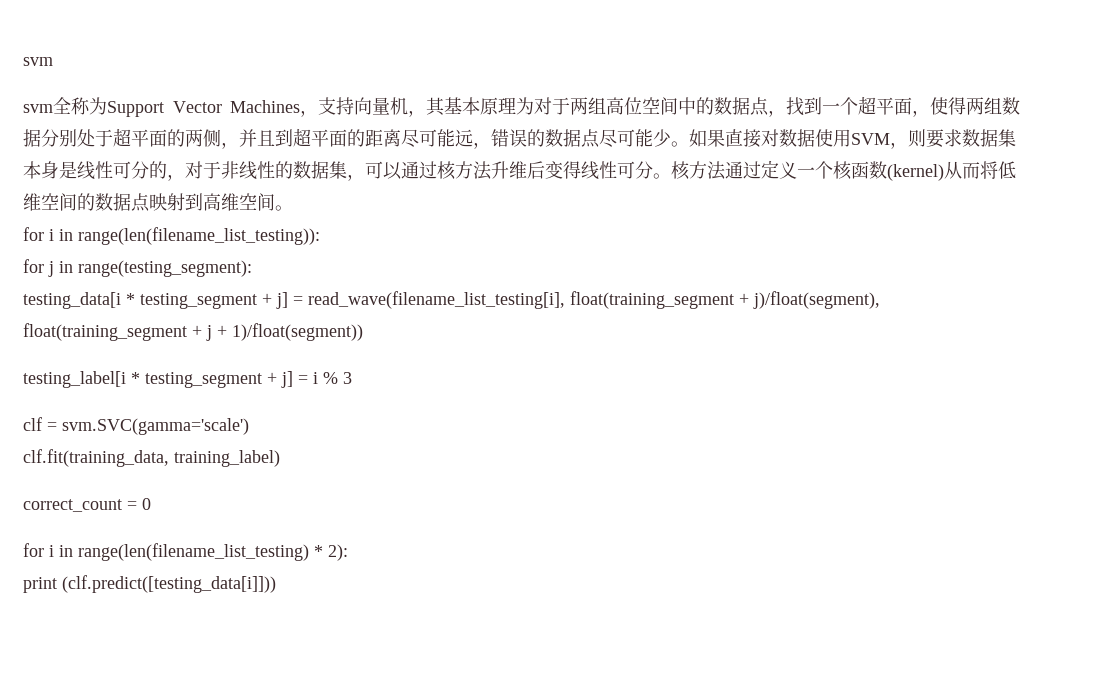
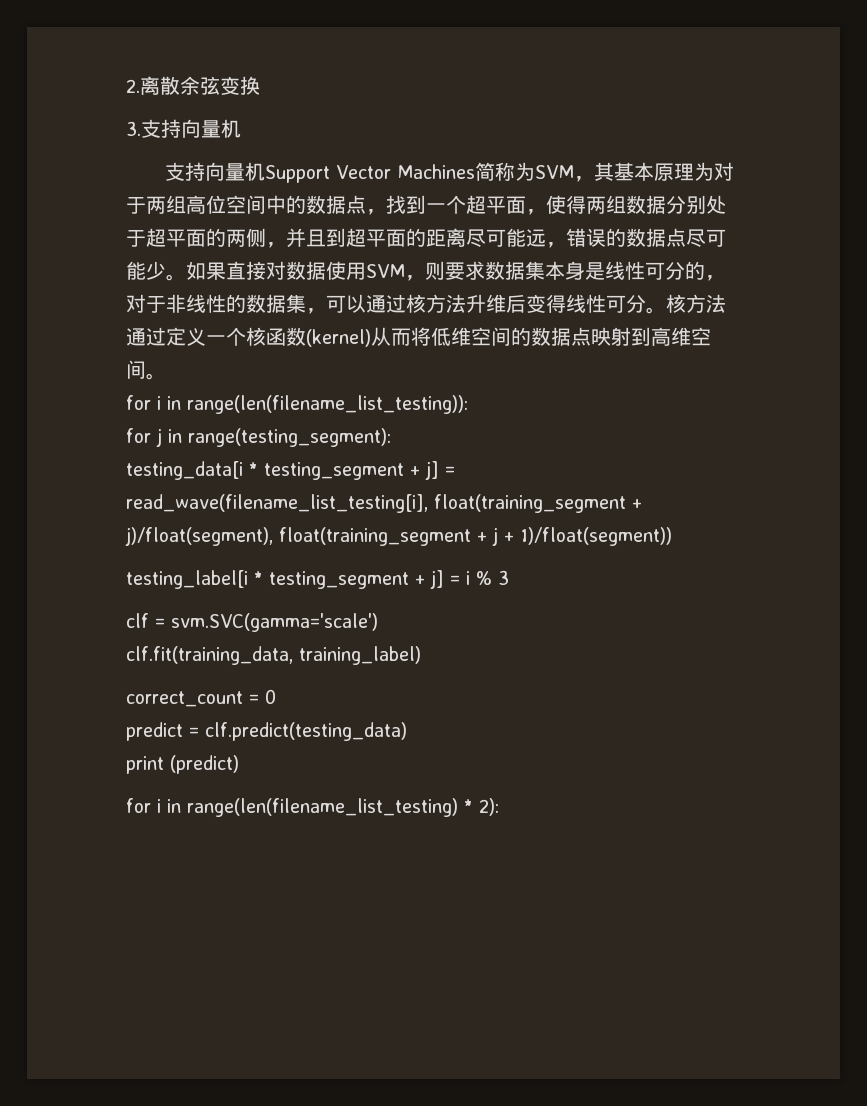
[23,57,53,66] [23,97,408,117] svm // svm全称为Support Vector Machines，支持向量机 -> [126,76,260,95] [126,119,241,138] [164,162,574,183] 2.离散余弦变换 // 3.支持向量机 // 支持向量机Support Vector Machines简称为SVM
(151, 504) none -> [126,722,407,741] [126,755,239,774] // predict = clf.predict(testing_data) // print (predict)
[23,575,276,593] // print (clf.predict([testing_data[i]])) -> (499, 807) none

